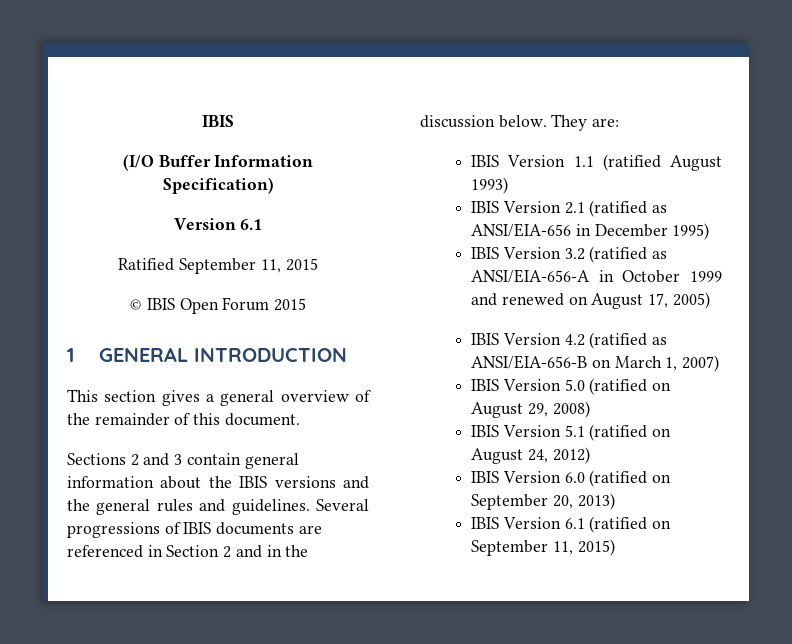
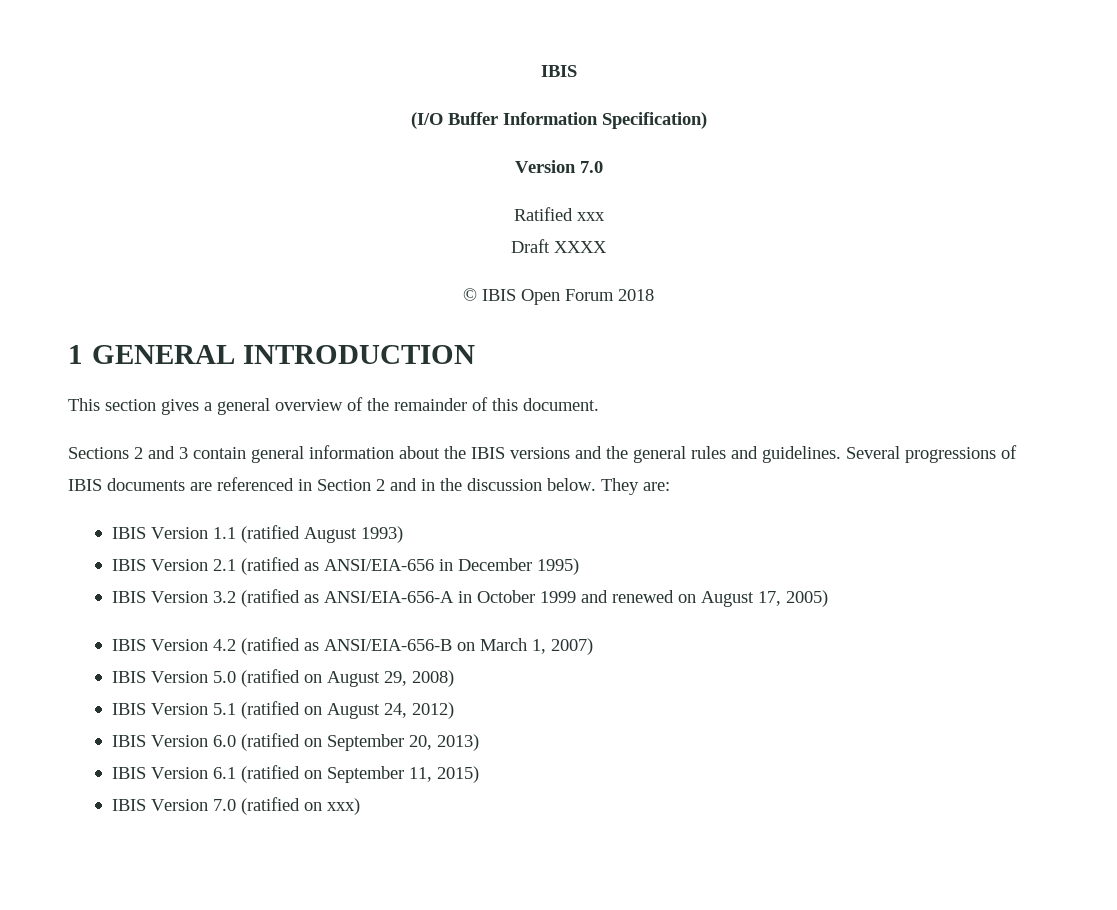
[240,219,263,230] 6.1 -> [579,161,603,173] 7.0
[179,258,318,274] September 11, 2015 -> [576,212,605,221] [511,239,607,253] xxx // Draft XXXX
[273,298,306,311] 2015 -> [618,289,654,301] 2018
(615, 547) none -> [111,797,360,815] // IBIS Version 7.0 (ratified on xxx)

